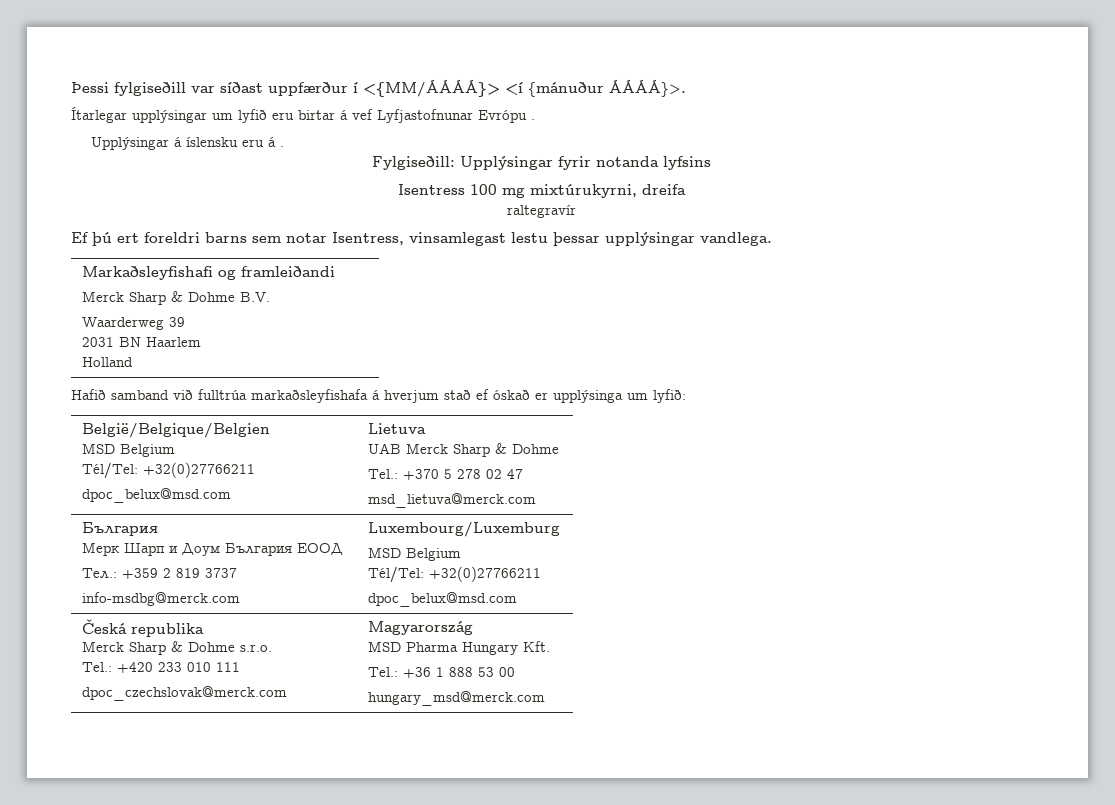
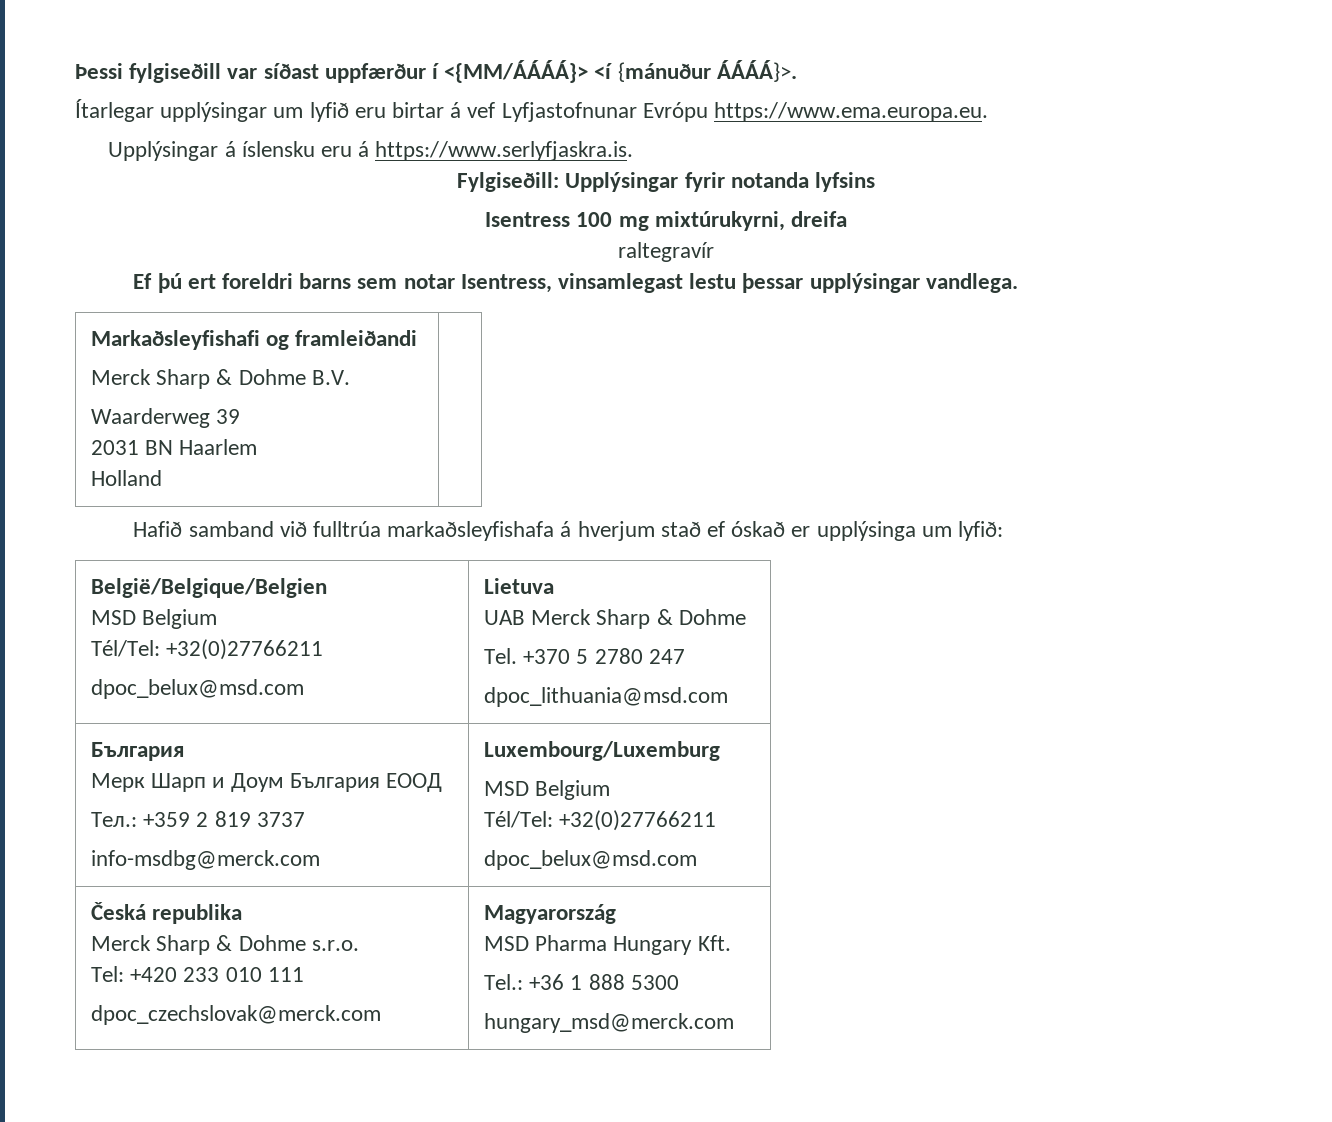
[531,119,535,120] . -> [714,102,989,122] https://www.ema.europa.eu.
[279,146,284,147] . -> [375,141,634,161] https://www.serlyfjaskra.is.
[368,469,399,479] Tel.: -> [484,648,518,664] Tel.
[457,469,524,479] [368,493,537,508] 278 02 47 // msd_lietuva@merck.com -> [594,648,685,664] [484,687,729,707] 2780 247 // dpoc_lithuania@msd.com
[82,662,113,672] Tel.: -> [91,966,125,982] Tel:
[478,667,516,677] 53 00 -> [630,975,679,990] 5300

